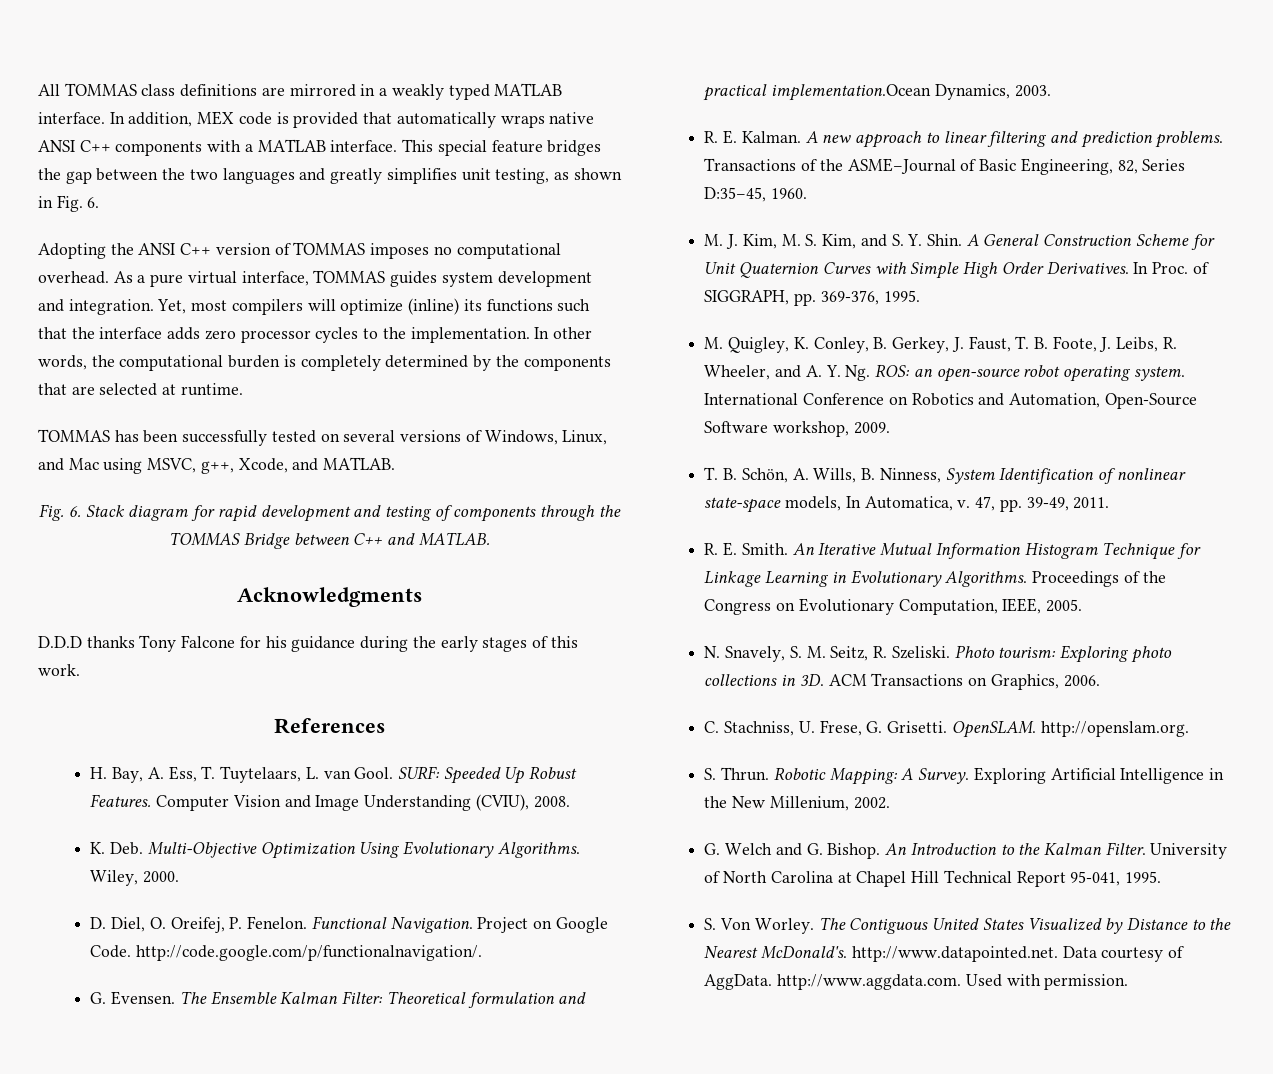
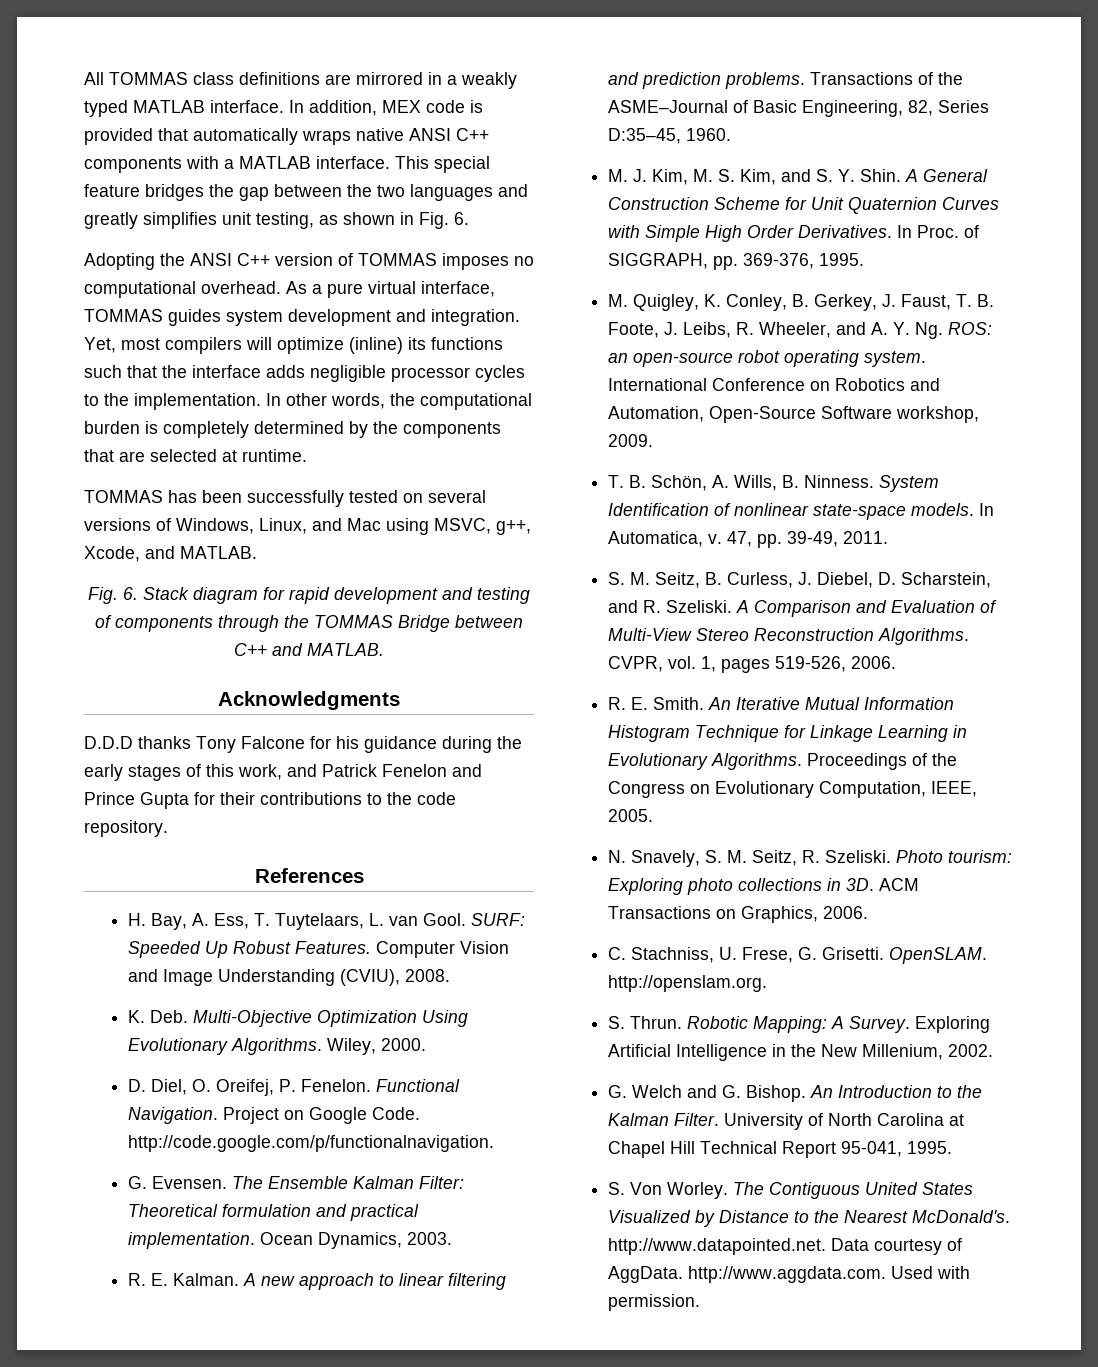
[204,330,236,340] zero -> [310,365,386,382] negligible
[38,664,80,676] work. -> [238,764,482,780] [84,792,456,809] [84,820,168,837] work, and Patrick Fenelon and Prince Gupta for their contributions to the code repository.
[136,945,483,961] http://code.google.com/p/functionalnavigation/. -> [127,1135,494,1152] http://code.google.com/p/functionalnavigation.
[771,84,932,101] implementation.Ocean -> [127,1232,313,1249] implementation. Ocean
[879,468,941,483] Ninness, -> [803,475,874,488] Ninness.
[785,496,842,511] models, -> [910,503,974,516] models.
(1110, 503) none -> [607,572,991,588] [607,600,997,617] [607,628,969,645] [607,656,896,673] // S. M. Seitz, B. Curless, J. Diebel, D. Scharstein, and R. Szeliski. A Comparison and Evaluation of Multi-View Stereo Reconstruction Algorithms. CVPR, vol. 1, pages 519-526, 2006.

